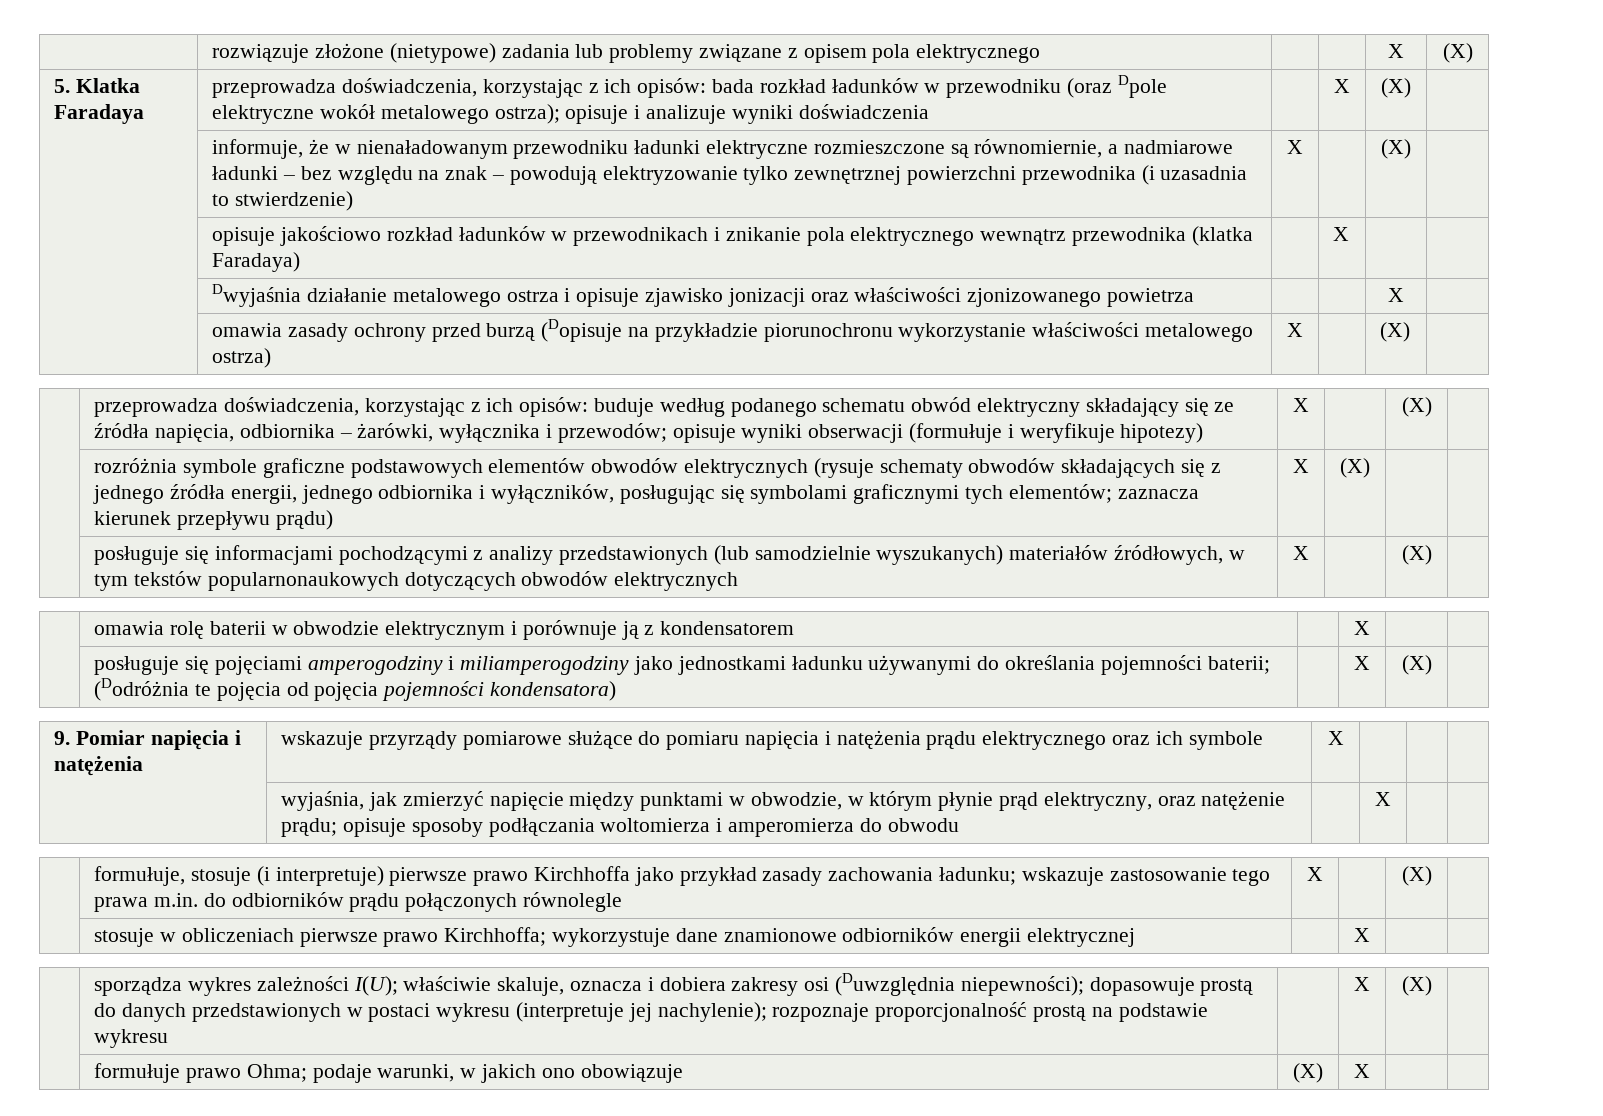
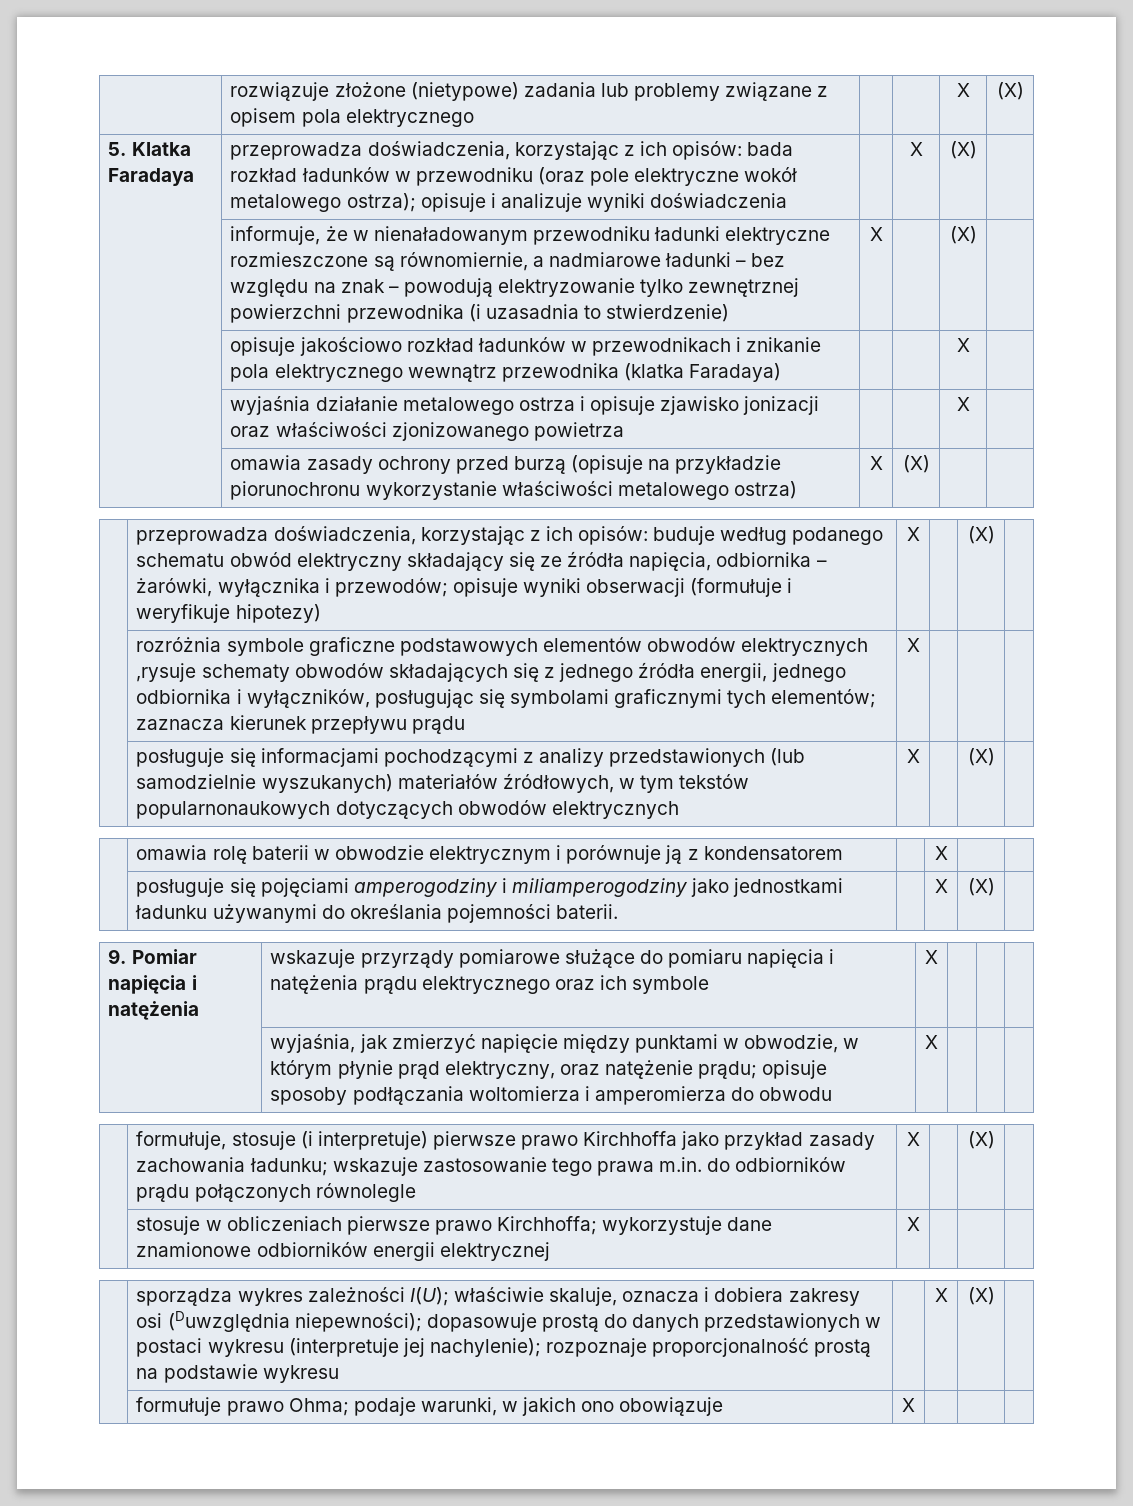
[1117,75,1167,98] Dpole -> [590,168,630,186] pole
[1333,227,1350,241] [212,284,302,307] X | | // | Dwyjaśnia -> [956,338,970,352] [230,396,311,415] | X | // | wyjaśnia
[541,319,623,342] (Dopisuje -> [571,455,644,474] (opisuje
[1380,322,1411,342] | (X) -> [902,455,930,473] (X) |
[813,458,874,478] (rysuje -> [136,663,197,682] ,rysuje
[275,510,333,530] [1293,459,1309,473] [1340,458,1370,478] prądu) | X | (X) -> [411,716,465,734] [906,638,920,652] prądu | X |
[1207,656,1270,674] [94,678,616,701] baterii; (Dodróżnia te pojęcia od pojęcia pojemności kondensatora) -> [556,904,619,919] baterii.
[1375,792,1391,806] | X -> [925,1035,938,1049] X |
[1354,928,1370,942] | X -> [906,1217,920,1231] X |
[1293,1063,1323,1083] [1354,1064,1370,1078] | (X) | X | | -> [902,1398,915,1412] | X | | |

